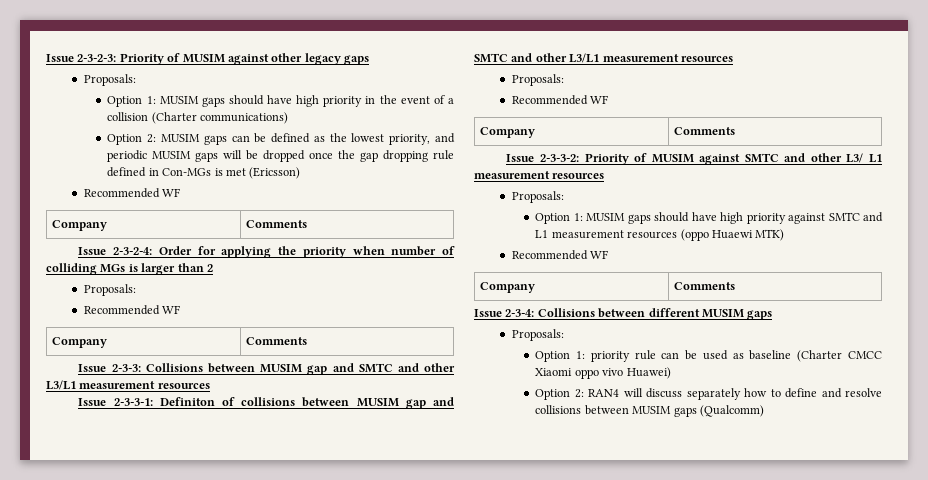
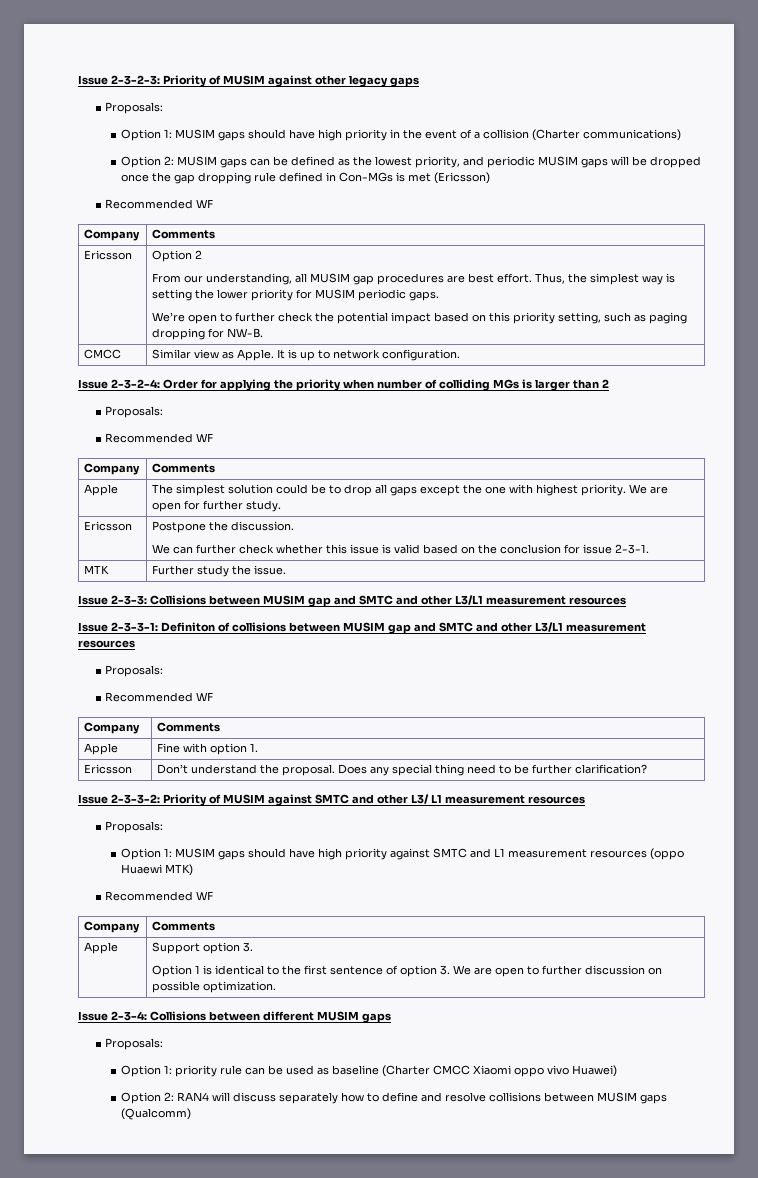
(307, 224) none -> [84,250,133,260] [152,250,203,262] [152,273,676,285] [152,289,440,301] [152,312,688,324] [152,328,264,340] [84,349,122,359] [152,349,461,361] // Ericsson | Option 2 // From our understanding, all MUSIM gap procedures are best effort. Thus, the simplest way is setting the lower priority for MUSIM periodic gaps. // We’re open to further check the potential impact based on this priority setting, such as paging dropping for NW-B. // CMCC | Similar view as Apple. It is up to network configuration.
(307, 341) none -> [84,484,119,496] [152,484,669,496] [152,500,282,512] [84,521,133,531] [152,521,295,533] [152,544,650,554] [84,565,110,574] [152,565,287,577] // Apple | The simplest solution could be to drop all gaps except the one with highest priority. We are open for further study. // Ericsson | Postpone the discussion. // We can further check whether this issue is valid based on the conclusion for issue 2-3-1. // MTK | Further study the issue.
(735, 131) none -> [84,743,119,755] [157,743,259,755] [84,764,133,774] [157,764,648,776] // Apple | Fine with option 1. // Ericsson | Don’t understand the proposal. Does any special thing need to be further clarification?
(735, 286) none -> [84,942,119,954] [152,942,254,954] [152,965,663,977] [152,981,277,993] // Apple | Support option 3. // Option 1 is identical to the first sentence of option 3. We are open to further discussion on possible optimization.

